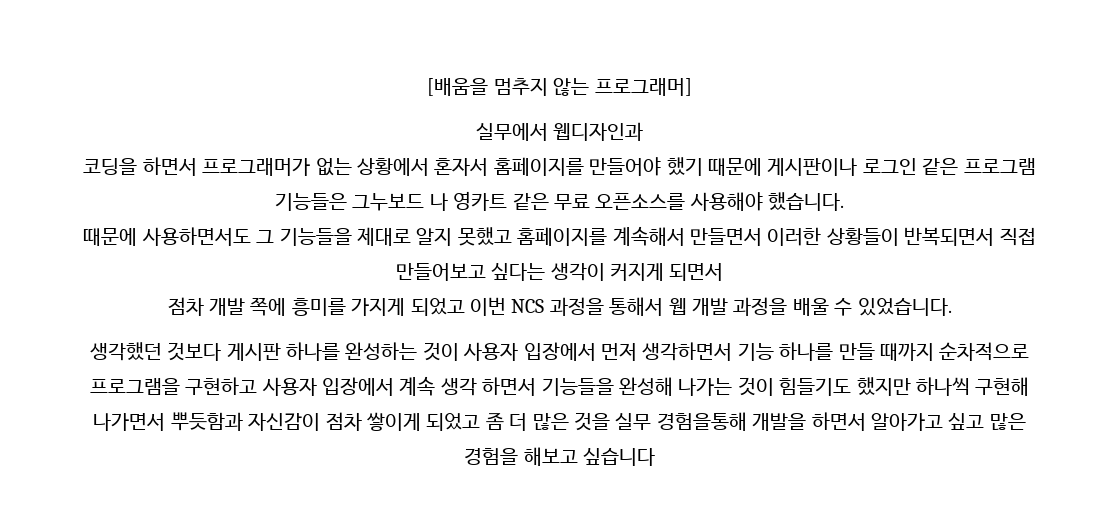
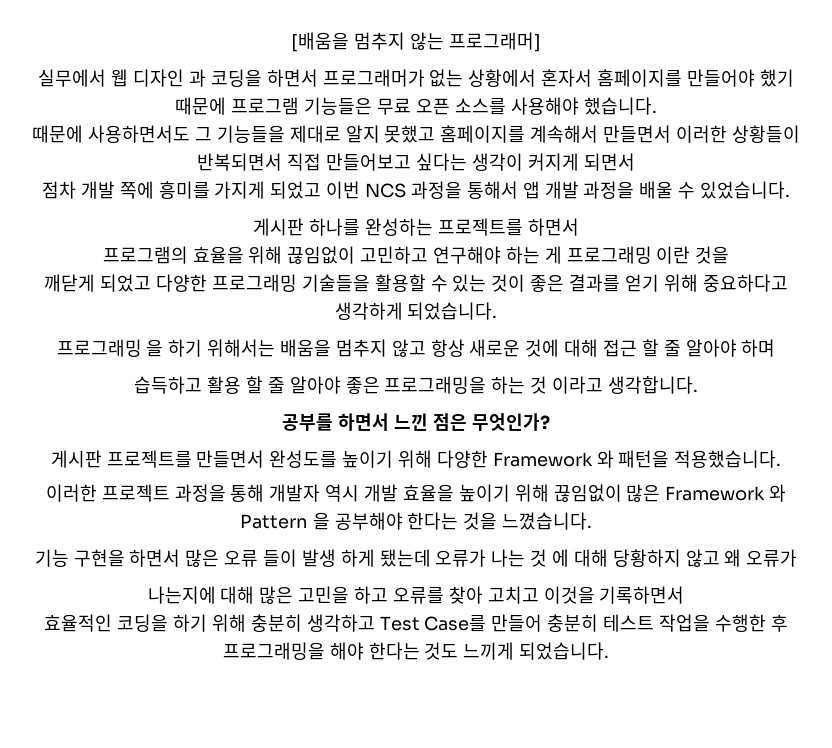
[553,122,644,141] 웹디자인과 // -> [111,69,206,87] 웹 디자인 과
[767,158,1036,176] [274,191,686,211] 게시판이나 로그인 같은 프로그램 기능들은 그누보드 나 영카트 같은 무료 오픈소스를 -> [231,97,506,115] 프로그램 기능들은 무료 오픈 소스를
[668,298,687,315] 웹 -> [522,181,540,199] 앱
[89,342,222,361] 생각했던 것보다 -> (790, 190) none
[422,342,1030,361] [89,376,1030,396] [93,412,1026,431] [464,447,655,466] 것이 사용자 입장에서 먼저 생각하면서 기능 하나를 만들 때까지 순차적으로 프로그램을 구현하고 사용자 입장에서 계속 생각 하면서 기능들을 완성해 나가는 것이 힘들기도 했지만 하나씩 구현해 나가면서 뿌듯함과 자신감이 점차 쌓이게 되었고 좀 더 많은 것을 실무 경험을통해 개발을 하면서 알아가고 싶고 많은 경험을 해보고 싶습니다 -> [437,218,579,236] [102,246,730,264] [44,274,788,292] [334,302,498,320] [56,339,776,357] [134,376,698,394] [282,413,550,431] [50,450,782,468] [45,484,787,502] [239,512,593,530] [34,549,798,567] [147,586,685,604] [44,614,788,632] [222,642,610,660] 프로젝트를 하면서 // 프로그램의 효율을 위해 끊임없이 고민하고 연구해야 하는 게 프로그래밍 이란 것을 // 깨닫게 되었고 다양한 프로그래밍 기술들을 활용할 수 있는 것이 좋은 결과를 얻기 위해 중요하다고 생각하게 되었습니다. // 프로그래밍 을 하기 위해서는 배움을 멈추지 않고 항상 새로운 것에 대해 접근 할 줄 알아야 하며 // 습득하고 활용 할 줄 알아야 좋은 프로그래밍을 하는 것 이라고 생각합니다. // 공부를 하면서 느낀 점은 무엇인가? // 게시판 프로젝트를 만들면서 완성도를 높이기 위해 다양한 Framework 와 패턴을 적용했습니다. // 이러한 프로젝트 과정을 통해 개발자 역시 개발 효율을 높이기 위해 끊임없이 많은 Framework 와 Pattern 을 공부해야 한다는 것을 느꼈습니다. // 기능 구현을 하면서 많은 오류 들이 발생 하게 됐는데 오류가 나는 것 에 대해 당황하지 않고 왜 오류가 // 나는지에 대해 많은 고민을 하고 오류를 찾아 고치고 이것을 기록하면서 // 효율적인 코딩을 하기 위해 충분히 생각하고 Test Case를 만들어 충분히 테스트 작업을 수행한 후 프로그래밍을 해야 한다는 것도 느끼게 되었습니다.

